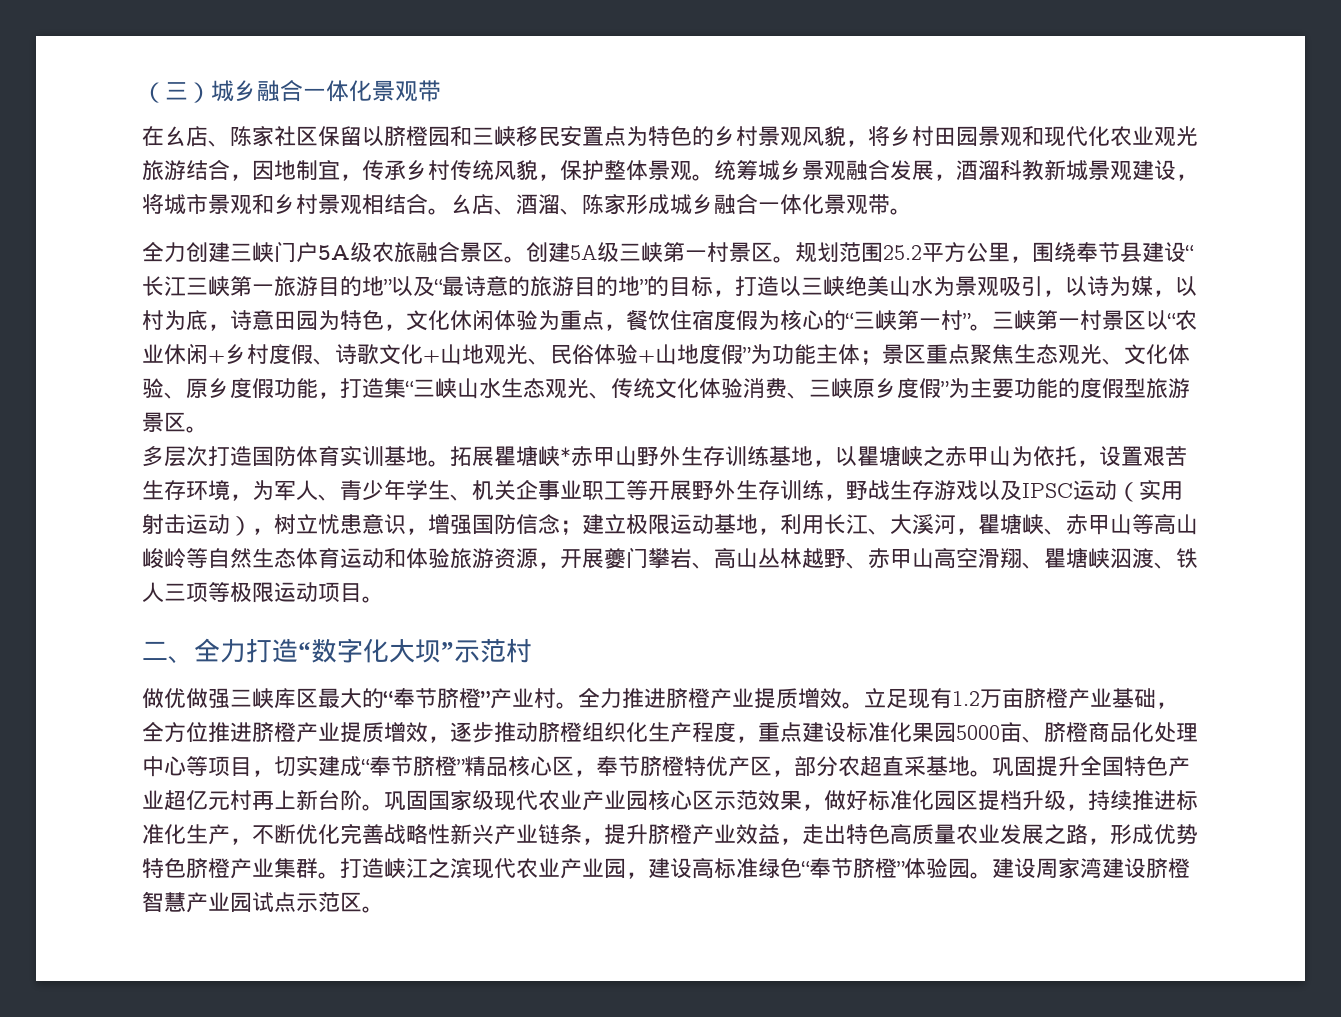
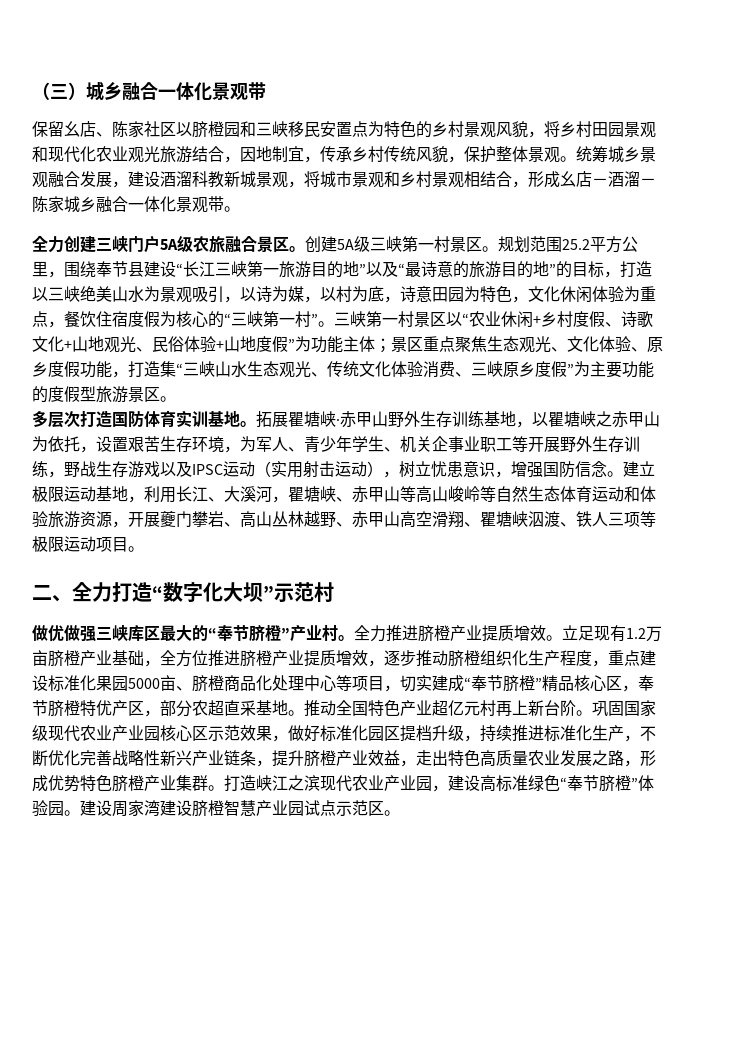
[142,126,164,146] 在 -> [32,121,64,137] 保留
[318,126,362,146] 保留 -> (176, 129) none
(956, 177) none -> [128,171,160,187] 建设
[1132,160,1176,180] 建设 -> (288, 180) none
[428,194,670,215] 。幺店、酒溜、陈家形成 -> [512,171,656,188] [32,196,64,213] ，形成幺店－酒溜－陈家
[560,447,571,464] * -> [336,418,340,425] ·
[560,520,582,535] ； -> [607,471,623,477] 。
[992,756,1080,777] 巩固提升 -> [304,700,336,717] 推动

